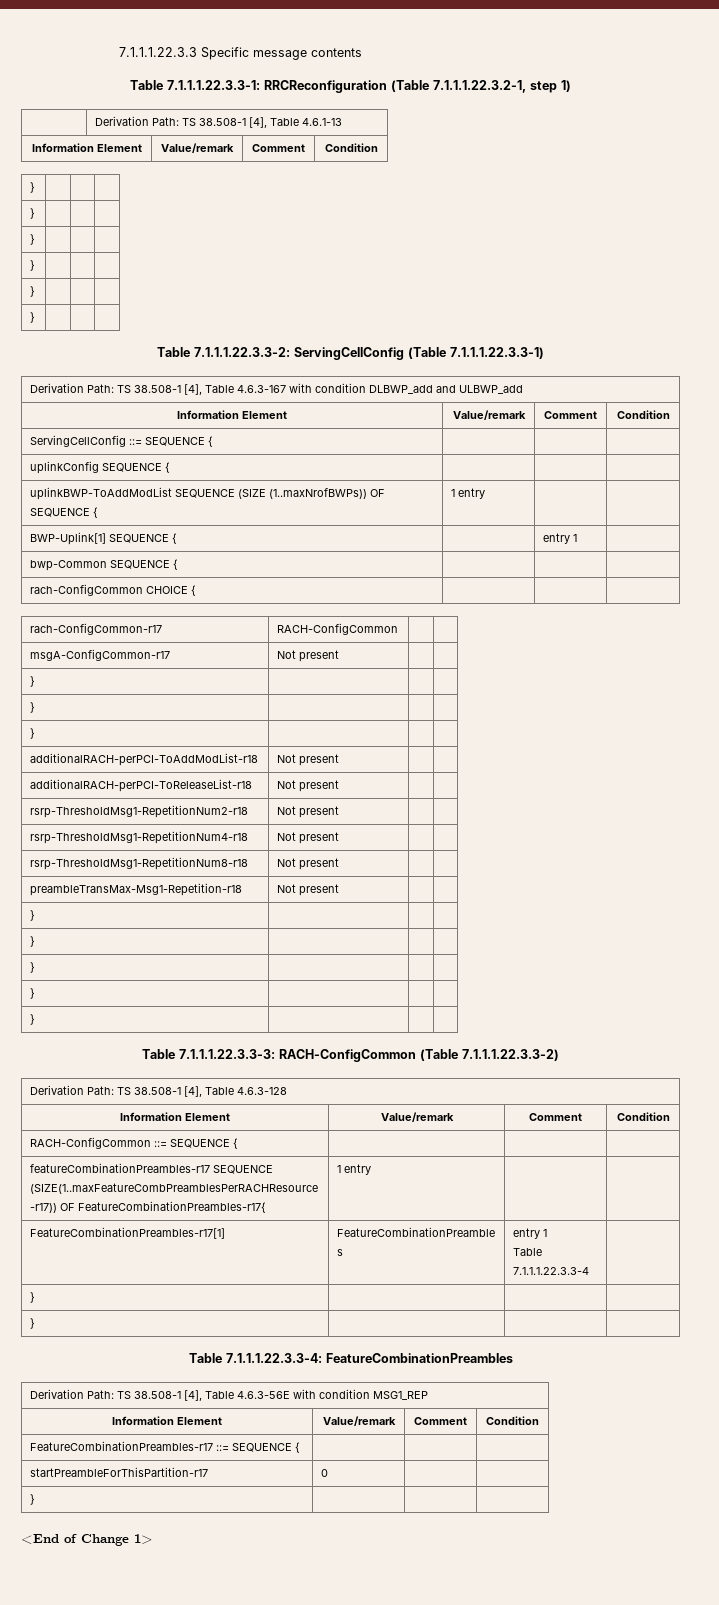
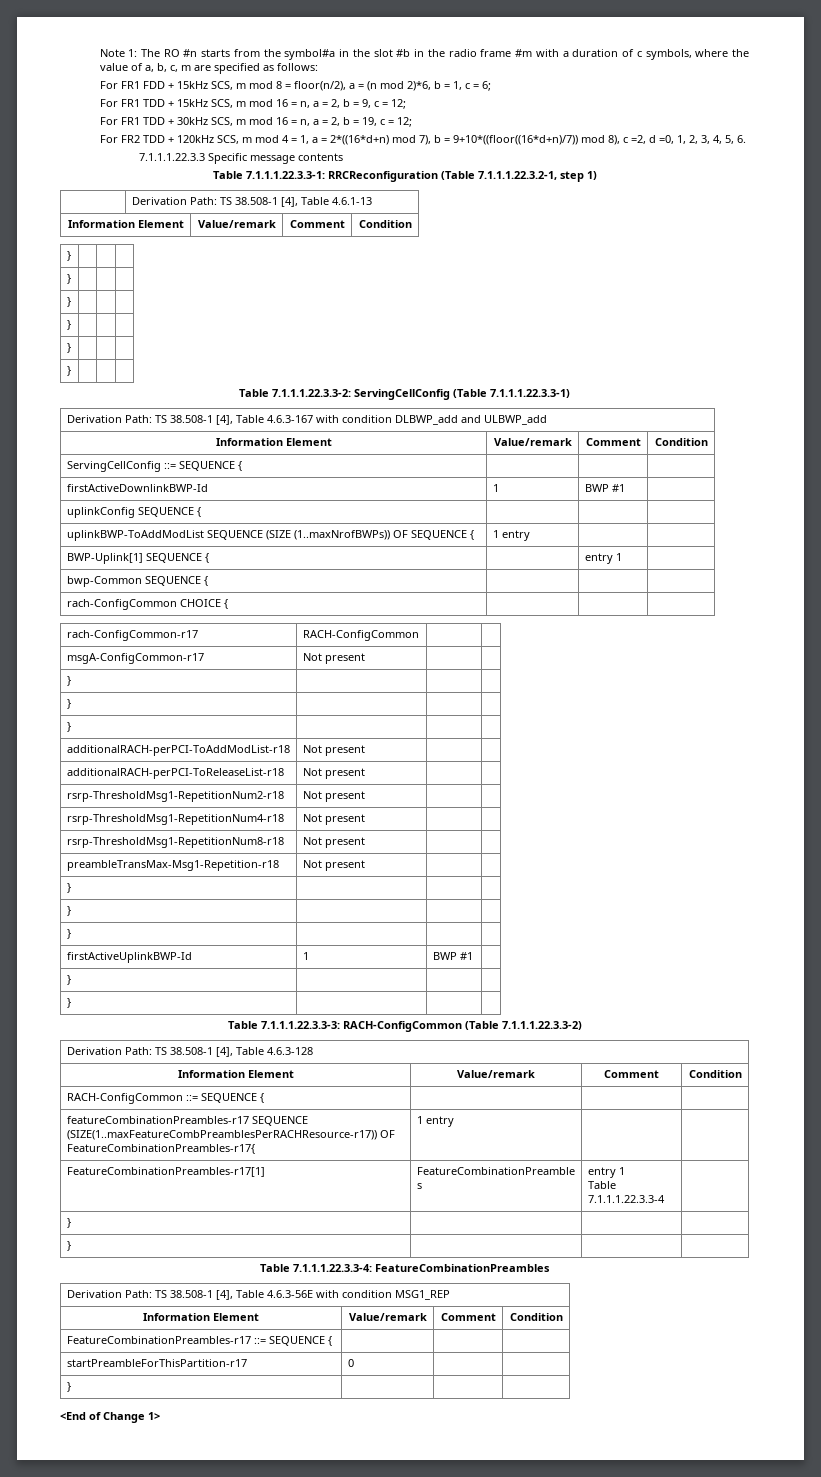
(119, 52) none -> [99,49,750,60] [99,63,318,74] [99,81,491,91] [99,99,406,109] [99,117,412,127] [99,135,746,145] Note 1: The RO #n starts from the symbol#a in the slot #b in the radio frame #m with a duration of c symbols, where the value of a, b, c, m are specified as follows: // For FR1 FDD + 15kHz SCS, m mod 8 = floor(n/2), a = (n mod 2)*6, b = 1, c = 6; // For FR1 TDD + 15kHz SCS, m mod 16 = n, a = 2, b = 9, c = 12; // For FR1 TDD + 30kHz SCS, m mod 16 = n, a = 2, b = 19, c = 12; // For FR2 TDD + 120kHz SCS, m mod 4 = 1, a = 2*((16*d+n) mod 7), b = 9+10*((floor((16*d+n)/7)) mod 8), c =2, d =0, 1, 2, 3, 4, 5, 6. //
(214, 441) none -> [66,484,208,492] [492,484,499,492] [584,484,625,492] // firstActiveDownlinkBWP-Id | 1 | BWP #1 |
(36, 967) none -> [66,952,192,963] [302,952,309,960] [432,952,473,960] // firstActiveUplinkBWP-Id | 1 | BWP #1 |

